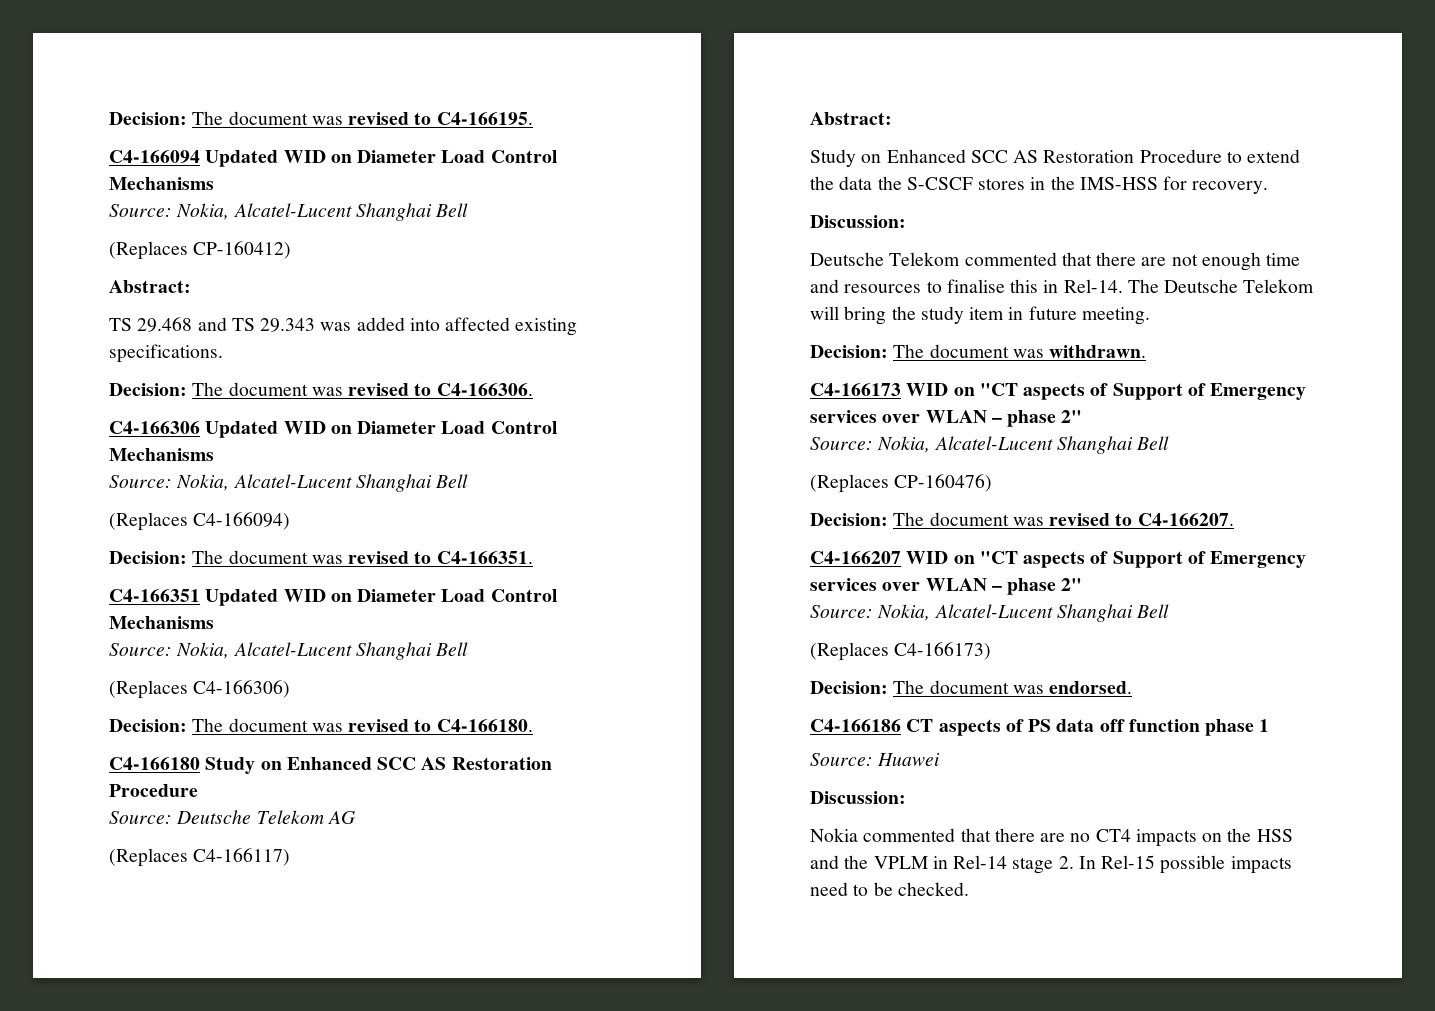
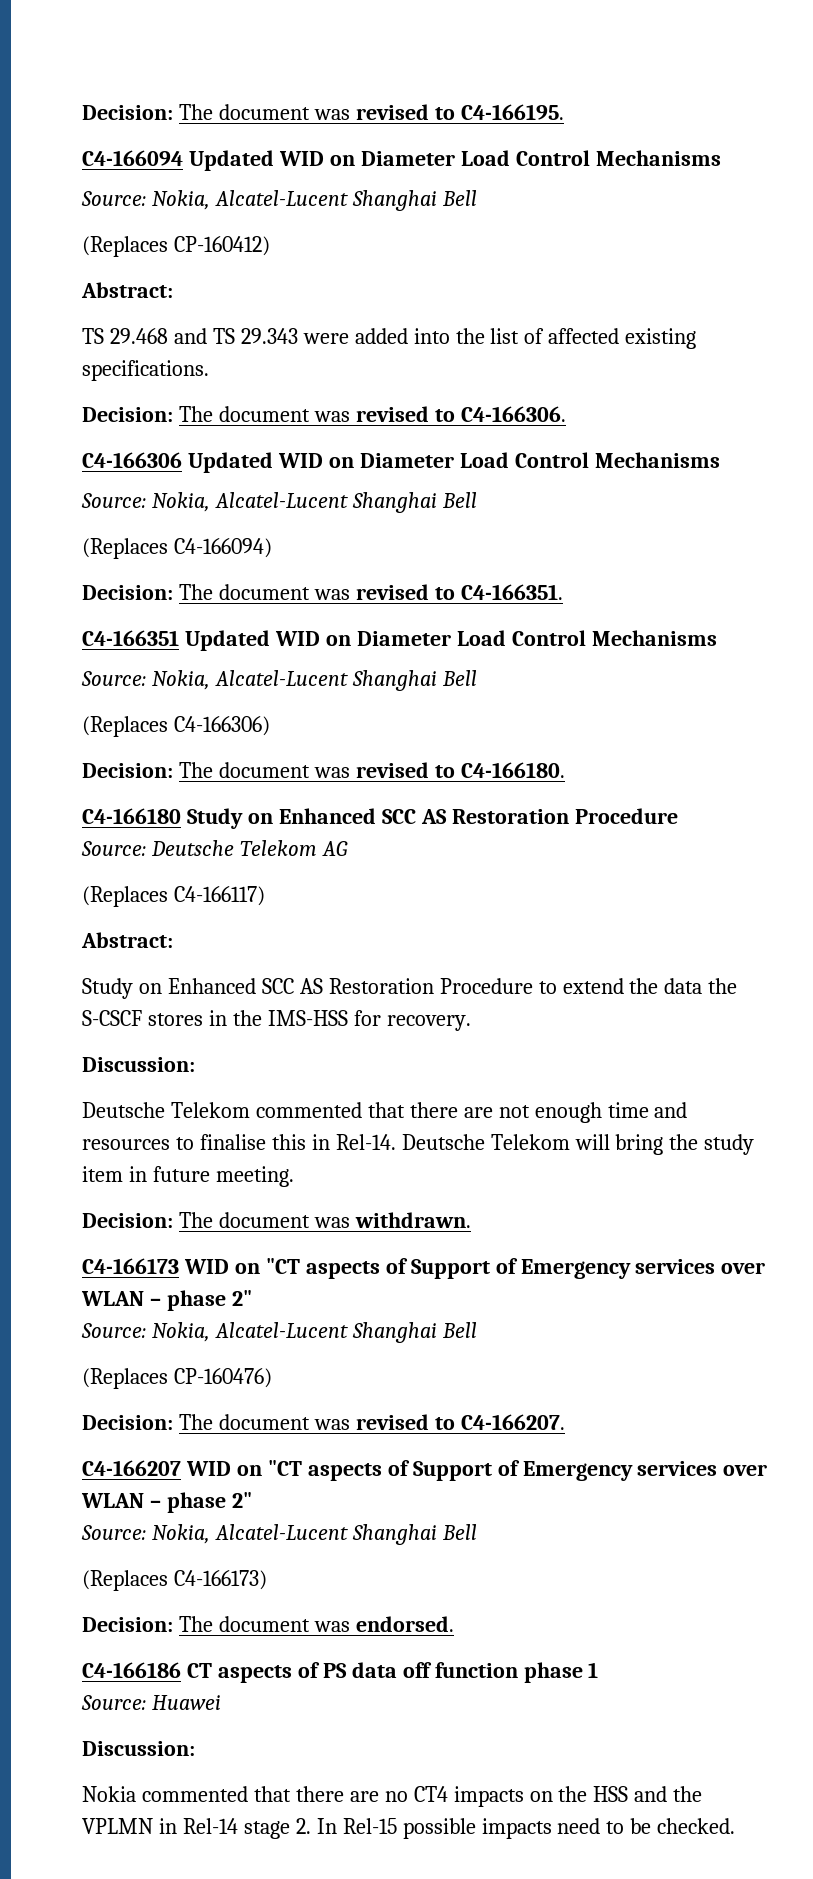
[320,322,352,331] was -> [302,333,349,344] were
(440, 324) none -> [455,328,545,344] the list of
[1127,279,1159,293] The -> (396, 1142) none
[873,856,928,869] VPLM -> [82,1818,153,1834] VPLMN

